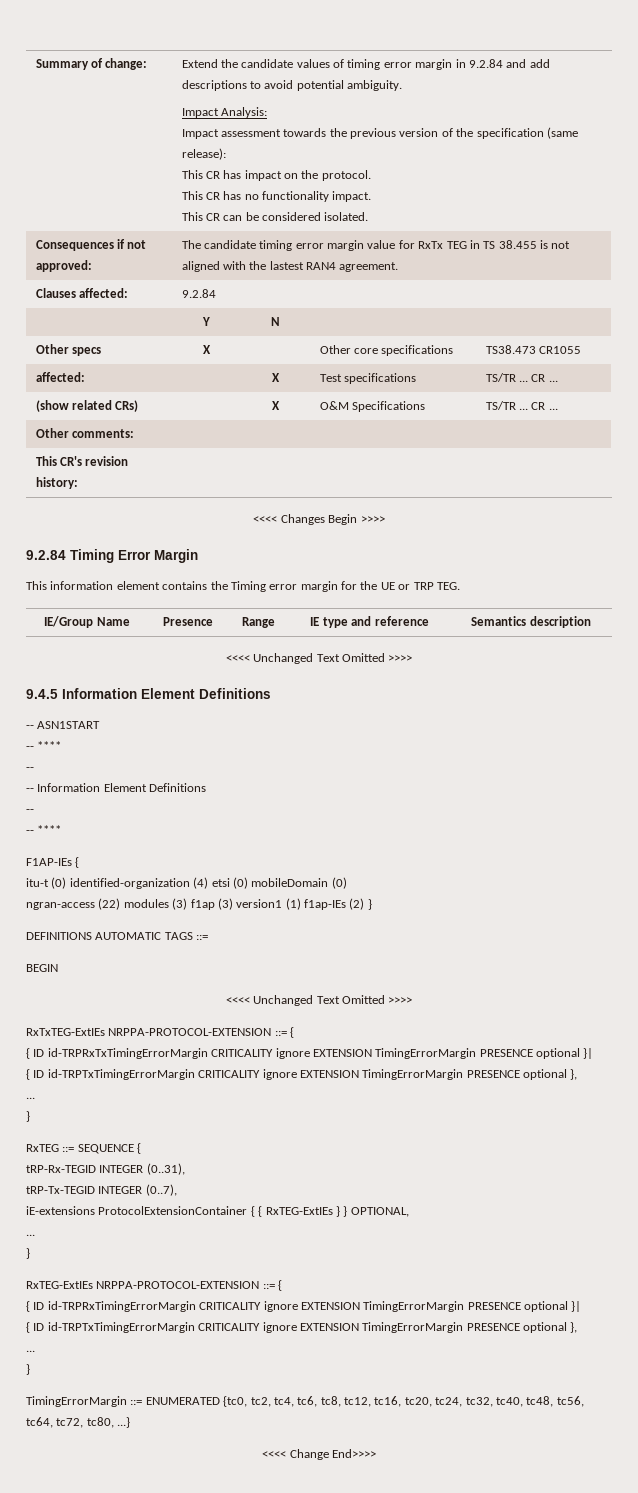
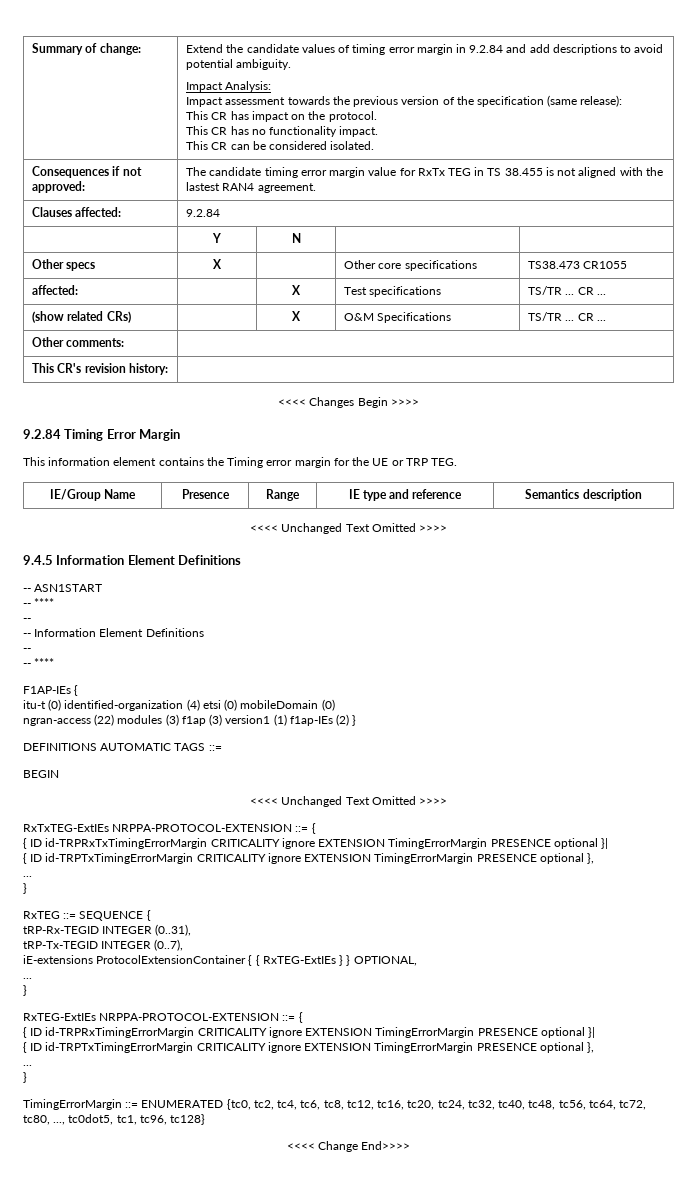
[117,1417,131,1428] ...} -> [53,1114,206,1125] ..., tc0dot5, tc1, tc96, tc128}

